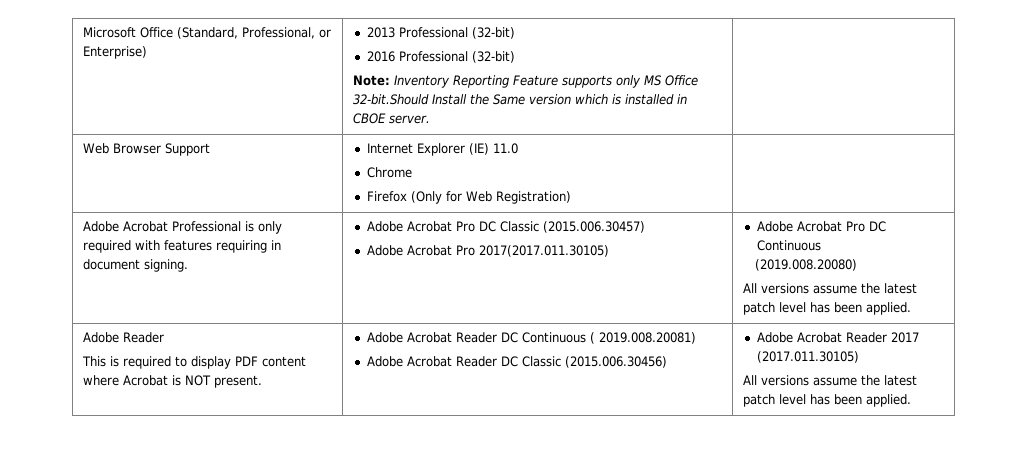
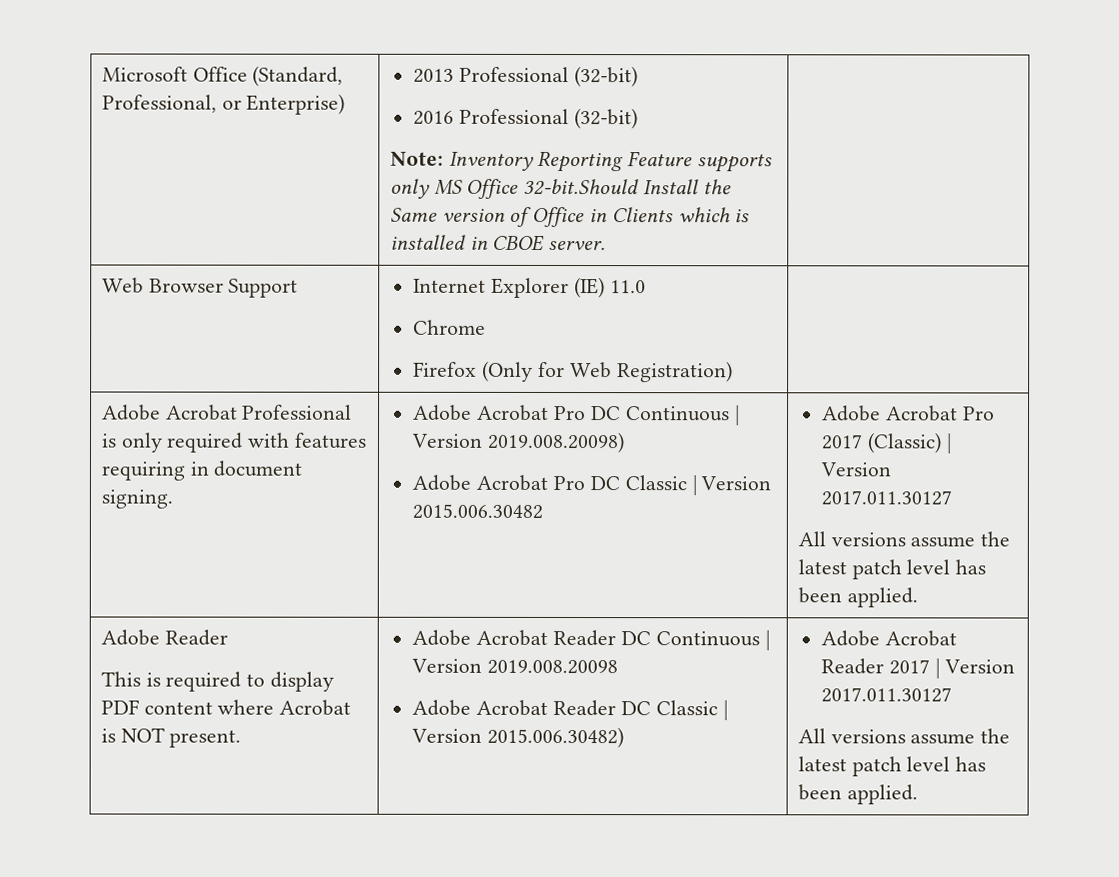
(571, 99) none -> [509,206,674,228] of Office in Clients
[500,221,646,233] [367,245,610,257] [757,221,887,232] [757,240,822,251] [755,259,858,271] Classic (2015.006.30457) // Adobe Acrobat Pro 2017(2017.011.30105) | Adobe Acrobat Pro DC Continuous // (2019.008.20080) -> [625,405,740,426] [411,431,626,454] [412,474,772,496] [412,503,544,519] [822,405,996,422] [821,432,953,454] [820,462,892,477] [821,490,953,506] Continuous | Version 2019.008.20098) // Adobe Acrobat Pro DC Classic | Version 2015.006.30482 | Adobe Acrobat Pro 2017 (Classic) | Version 2017.011.30127
[590,332,697,344] ( 2019.008.20081) -> [764,630,770,651] [411,658,619,675] | Version 2019.008.20098
[565,356,668,368] (2015.006.30456) -> [722,700,728,721] [411,726,625,749] | Version 2015.006.30482)
[757,351,860,363] (2017.011.30105) -> [935,658,1015,679] [821,687,953,703] | Version 2017.011.30127

